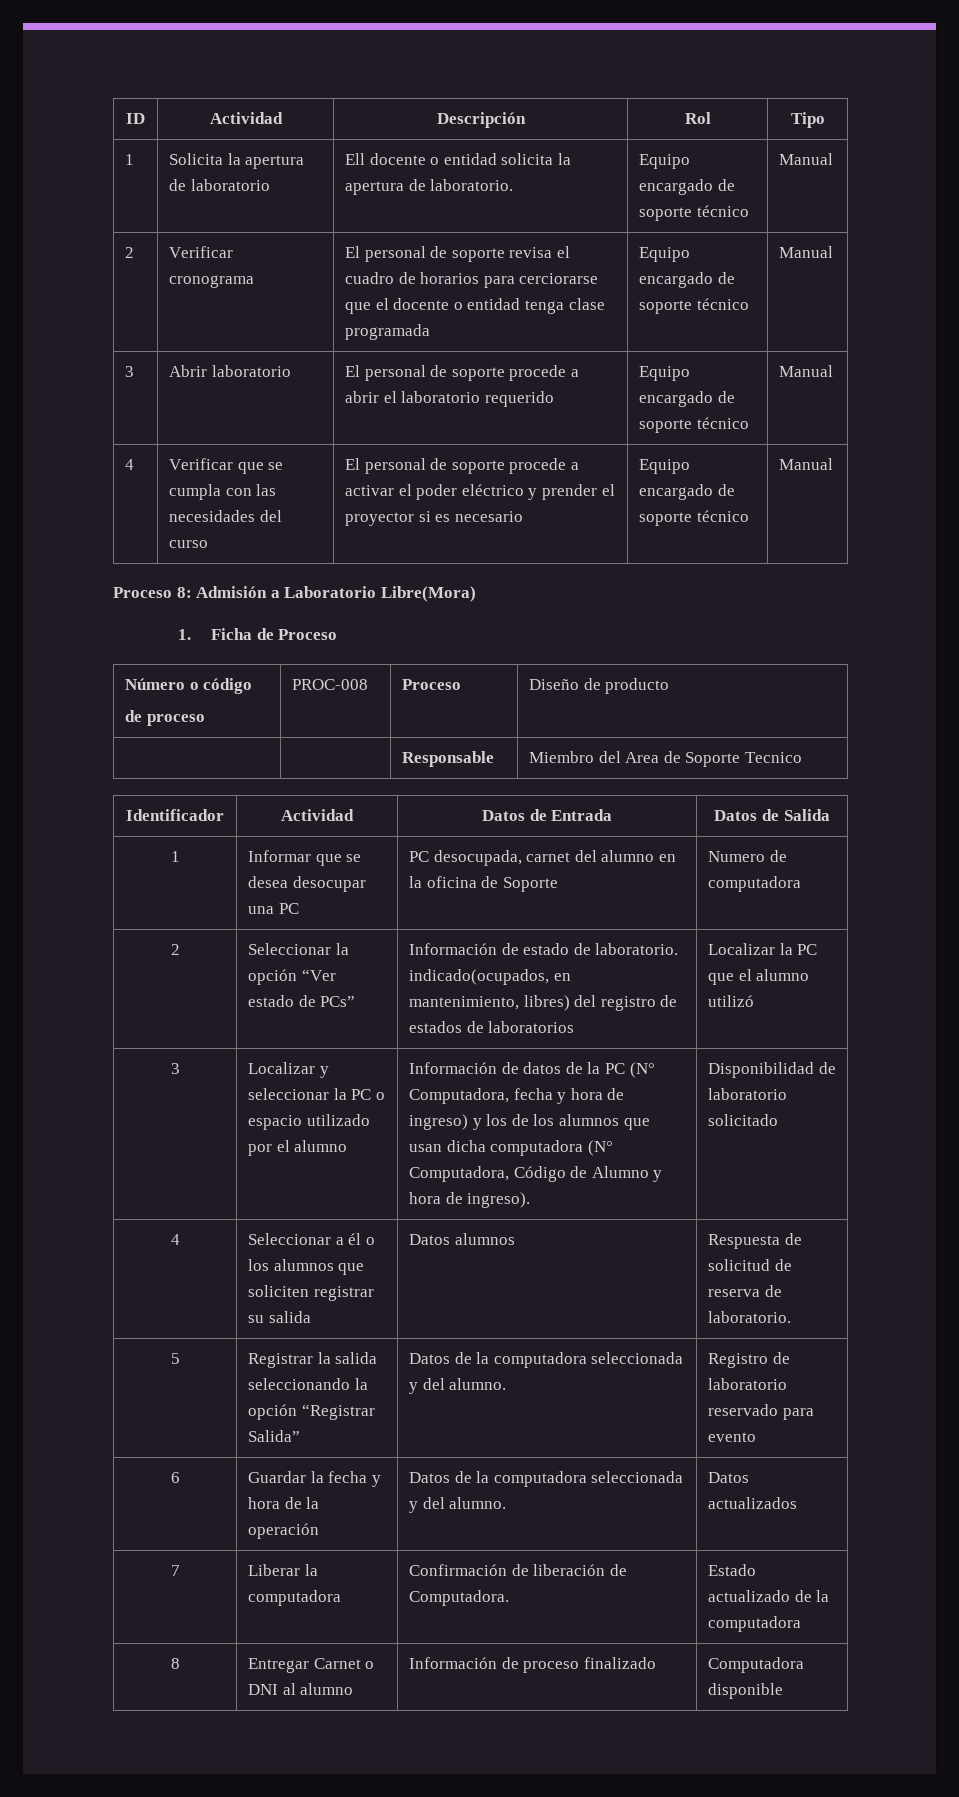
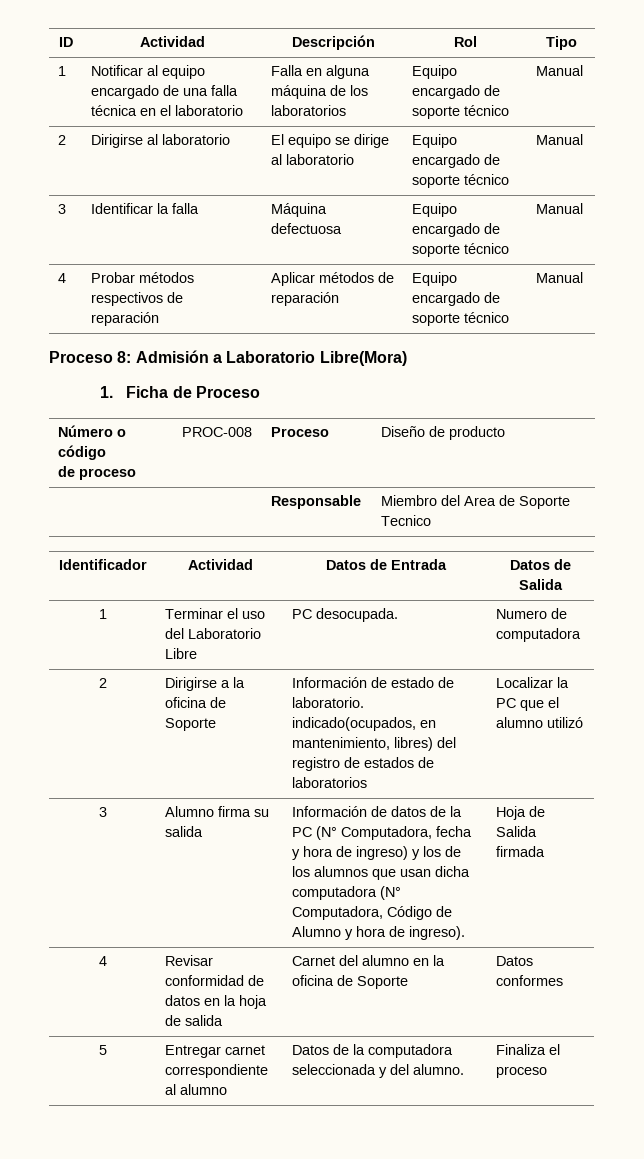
[169,153,305,169] [169,179,270,191] [345,153,572,165] [345,179,514,195] Solicita la apertura de laboratorio | Ell docente o entidad solicita la apertura de laboratorio. -> [91,65,206,79] [91,85,239,99] [91,105,244,116] [271,65,371,79] [271,85,369,99] [271,105,347,116] Notificar al equipo encargado de una falla técnica en el laboratorio | Falla en alguna máquina de los laboratorios
[169,246,234,258] [169,275,255,288] [345,246,571,262] [345,272,599,288] [345,298,605,314] [345,324,431,340] Verificar cronograma | El personal de soporte revisa el cuadro de horarios para cerciorarse que el docente o entidad tenga clase programada -> [91,134,231,148] [271,134,390,148] [271,154,355,165] Dirigirse al laboratorio | El equipo se dirige al laboratorio
[169,365,291,377] [345,365,580,381] [345,391,554,407] Abrir laboratorio | El personal de soporte procede a abrir el laboratorio requerido -> [91,203,200,214] [271,203,328,217] [271,223,343,234] Identificar la falla | Máquina defectuosa
[169,458,284,474] [169,484,277,500] [169,510,282,522] [169,540,209,548] [345,458,580,474] [345,484,615,500] [345,511,523,526] Verificar que se cumpla con las necesidades del curso | El personal de soporte procede a activar el poder eléctrico y prender el proyector si es necesario -> [91,272,195,283] [91,292,184,306] [91,312,160,326] [271,272,395,286] [271,292,340,306] Probar métodos respectivos de reparación | Aplicar métodos de reparación
[248,850,362,866] [248,876,366,892] [248,903,299,914] [409,850,677,866] [409,876,558,892] [708,850,787,862] [708,876,802,892] [170,944,180,955] [248,943,349,955] [248,969,336,985] [248,995,356,1007] Informar que se desea desocupar una PC | PC desocupada, carnet del alumno en la oficina de Soporte | Numero de computadora // 2 | Seleccionar la opción “Ver estado de PCs” -> [165,608,266,619] [165,628,262,639] [165,648,198,659] [292,608,399,622] [496,608,568,619] [496,628,582,642] [99,678,107,688] [165,677,246,691] [165,697,227,708] [165,718,217,731] Terminar el uso del Laboratorio Libre | PC desocupada. | Numero de computadora // 2 | Dirigirse a la oficina de Soporte
[248,1062,329,1078] [248,1088,385,1100] [248,1114,370,1130] [248,1140,348,1156] Localizar y seleccionar la PC o espacio utilizado por el alumno -> [165,806,270,817] [165,826,204,837] Alumno firma su salida
[708,1062,836,1078] [708,1088,788,1100] [708,1114,779,1126] [170,1234,180,1245] [248,1233,375,1245] [248,1259,365,1275] [248,1285,374,1301] [248,1311,311,1323] [409,1233,515,1245] [708,1233,802,1249] [708,1259,792,1271] [708,1285,782,1297] [708,1311,792,1323] [170,1353,180,1364] [248,1352,378,1368] [248,1378,368,1390] [248,1404,375,1420] [248,1430,301,1442] [409,1352,684,1368] [409,1378,507,1394] [708,1352,790,1368] [708,1378,788,1390] [708,1404,814,1420] [708,1432,757,1442] [170,1472,180,1483] [248,1471,381,1487] [248,1497,320,1509] [248,1523,320,1539] [409,1471,684,1487] [409,1497,507,1513] [708,1472,750,1483] [708,1497,798,1509] [170,1565,180,1576] [248,1564,318,1576] [248,1590,342,1606] [409,1564,627,1576] [409,1590,510,1606] [708,1564,757,1576] [708,1590,830,1602] [708,1616,802,1632] [170,1658,180,1669] [248,1658,375,1673] [248,1683,354,1695] [409,1657,656,1673] [708,1657,805,1673] [708,1683,784,1699] Disponibilidad de laboratorio solicitado // 4 | Seleccionar a él o los alumnos que soliciten registrar su salida | Datos alumnos | Respuesta de solicitud de reserva de laboratorio. // 5 | Registrar la salida seleccionando la opción “Registrar Salida” | Datos de la computadora seleccionada y del alumno. | Registro de laboratorio reservado para evento // 6 | Guardar la fecha y hora de la operación | Datos de la computadora seleccionada y del alumno. | Datos actualizados // 7 | Liberar la computadora | Confirmación de liberación de Computadora. | Estado actualizado de la computadora // 8 | Entregar Carnet o DNI al alumno | Información de proceso finalizado | Computadora disponible -> [496,806,546,820] [496,826,538,837] [496,846,546,857] [99,956,107,966] [165,955,214,966] [165,975,265,986] [165,995,268,1009] [165,1015,224,1026] [292,955,446,966] [292,975,409,989] [496,956,534,966] [496,975,564,986] [99,1045,107,1055] [165,1045,266,1058] [165,1064,269,1078] [165,1084,228,1095] [292,1044,454,1058] [292,1064,465,1078] [496,1044,561,1055] [496,1066,548,1078] Hoja de Salida firmada // 4 | Revisar conformidad de datos en la hoja de salida | Carnet del alumno en la oficina de Soporte | Datos conformes // 5 | Entregar carnet correspondiente al alumno | Datos de la computadora seleccionada y del alumno. | Finaliza el proceso

